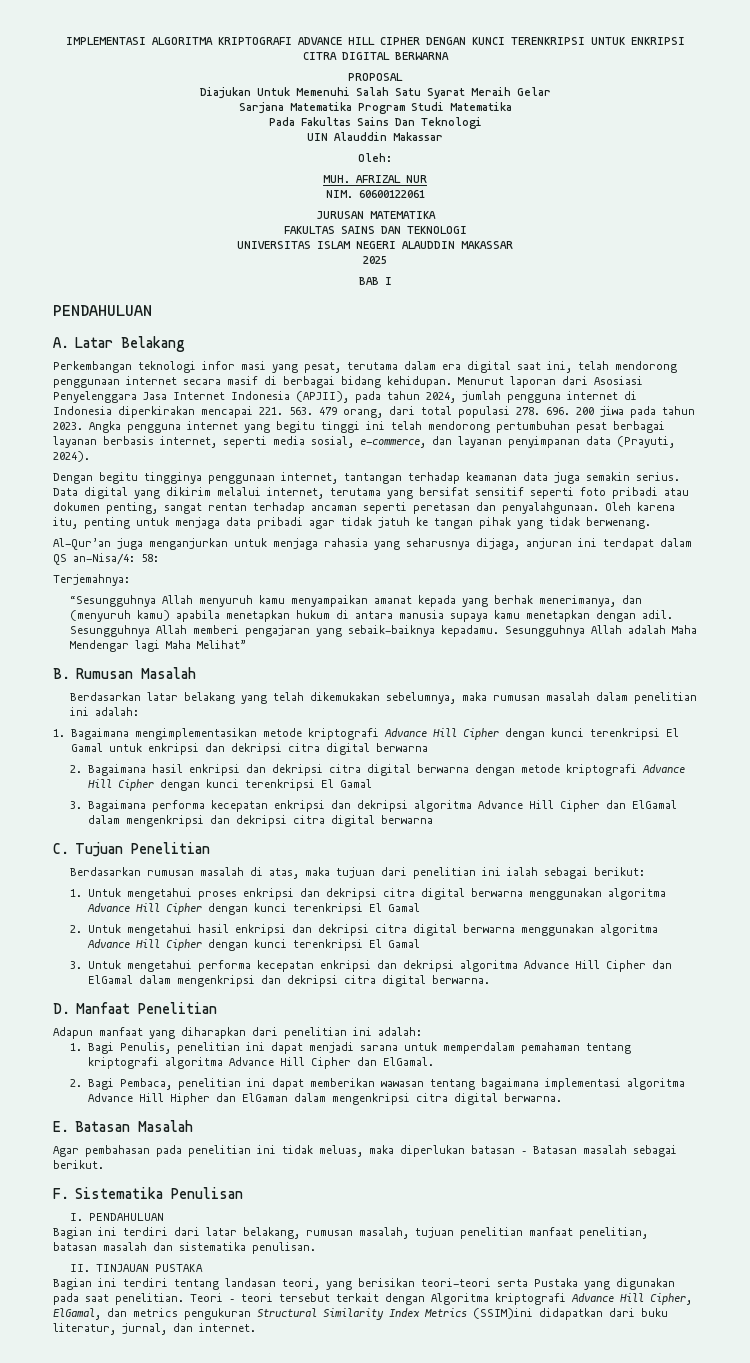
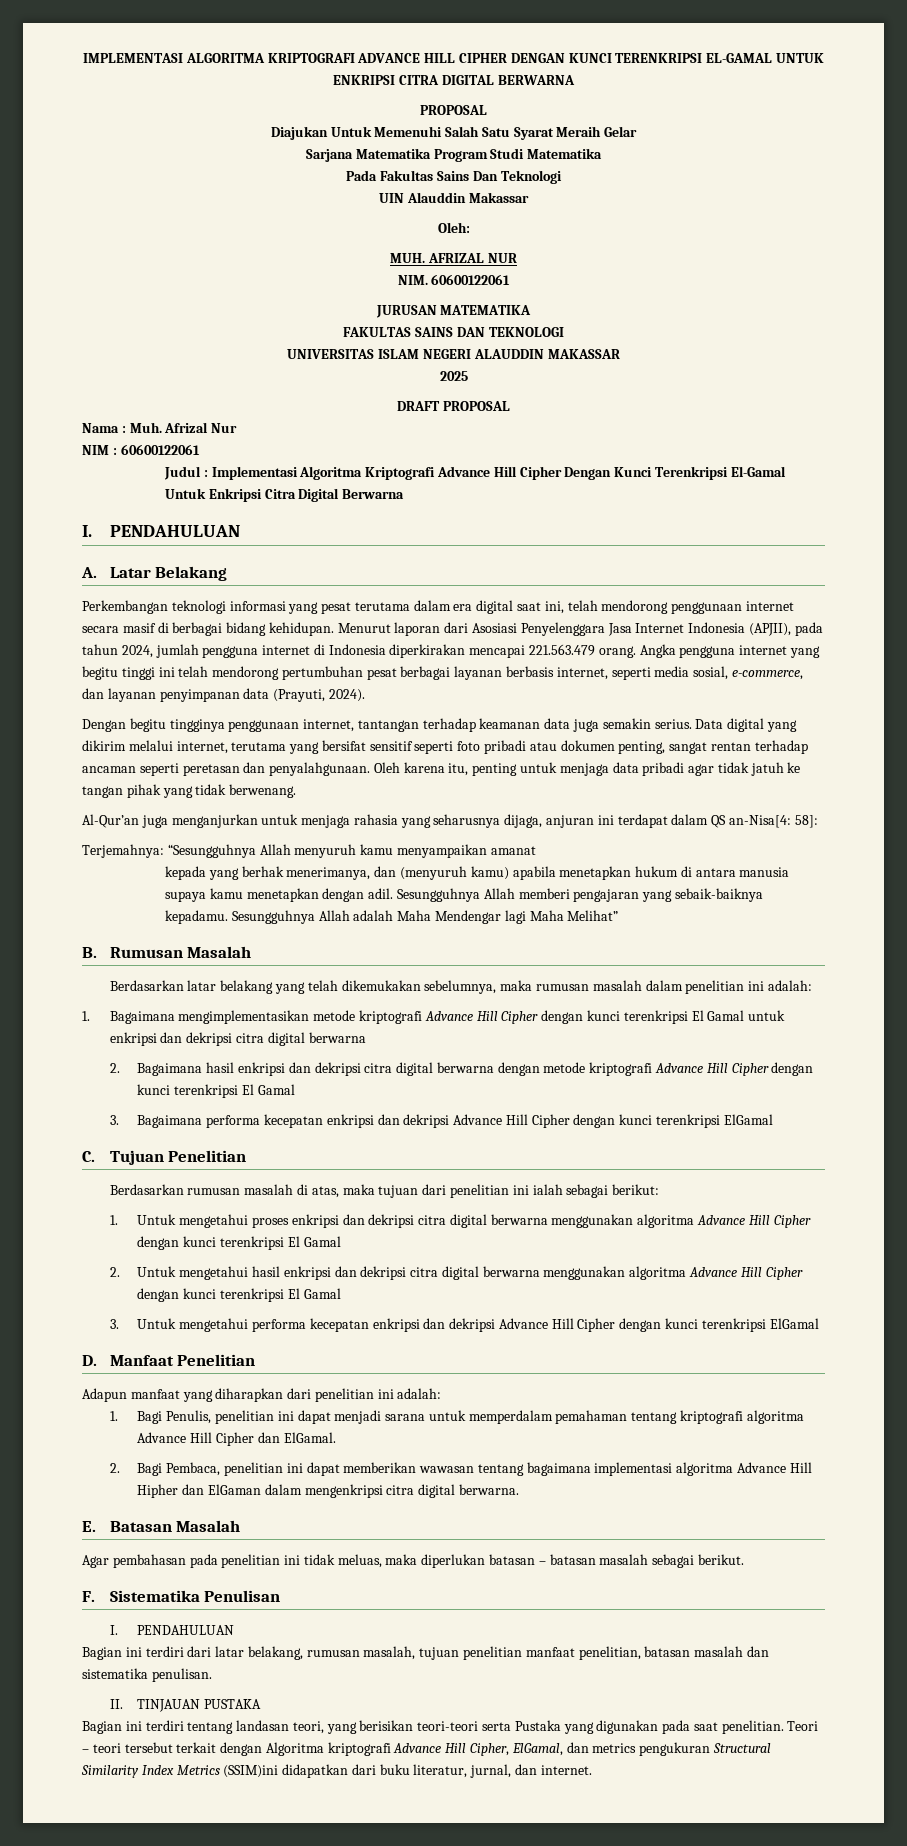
(585, 41) none -> [706,53,773,63] EL-GAMAL
[358,277,392,285] BAB I // -> [397,401,510,411] [82,422,238,433] [82,444,200,455] [164,466,786,480] [165,488,405,502] [82,525,92,537] DRAFT PROPOSAL // Nama : Muh. Afrizal Nur // NIM : 60600122061 // Judul : Implementasi Algoritma Kriptografi Advance Hill Cipher Dengan Kunci Terenkripsi El-Gamal Untuk Enkripsi Citra Digital Berwarna // I.
[202,361,341,373] infor masi yang pesat, -> [229,601,352,614] informasi yang pesat
[259,406,695,418] [53,422,83,430] 221. 563. 479 orang, dari total populasi 278. 696. 200 jiwa pada tahun 2023. -> [529,644,636,658] 221.563.479 orang.
[73,553,159,565] an-Nisa/4: 58: -> [728,815,818,828] an-Nisa[4: 58]:
(130, 580) // -> (164, 851) none
(412, 600) none -> (536, 850) //
[413,800,677,812] [87,815,433,827] algoritma Advance Hill Cipher dan ElGamal dalam mengenkripsi dan dekripsi citra digital berwarna -> [453,1114,773,1128] Advance Hill Cipher dengan kunci terenkripsi ElGamal
[459,960,672,972] [87,975,490,987] algoritma Advance Hill Cipher dan ElGamal dalam mengenkripsi dan dekripsi citra digital berwarna. -> [498,1318,819,1332] Advance Hill Cipher dengan kunci terenkripsi ElGamal
[533,1146,577,1154] Batasan -> [549,1554,596,1565] batasan

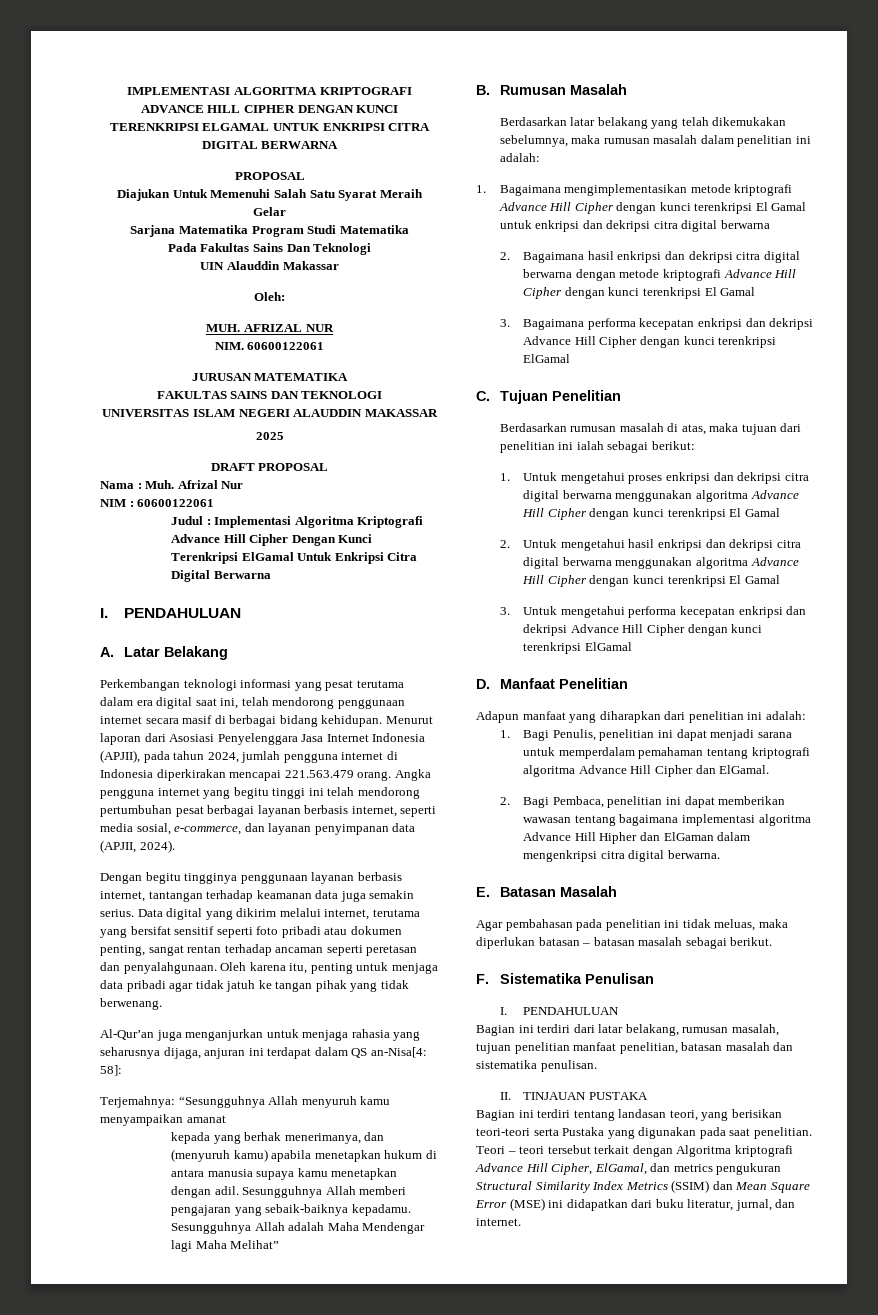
[706,53,773,63] EL-GAMAL -> [202,123,270,131] ELGAMAL
[730,466,786,477] El-Gamal -> [241,552,294,561] ElGamal
[273,689,326,702] (Prayuti, -> [100,840,136,853] (APJII,
(300, 726) none -> [311,872,402,884] layanan berbasis
[223,1765,279,1778] (SSIM)ini -> [671,1180,810,1193] [475,1198,564,1211] (SSIM) dan Mean Square Error (MSE) ini

